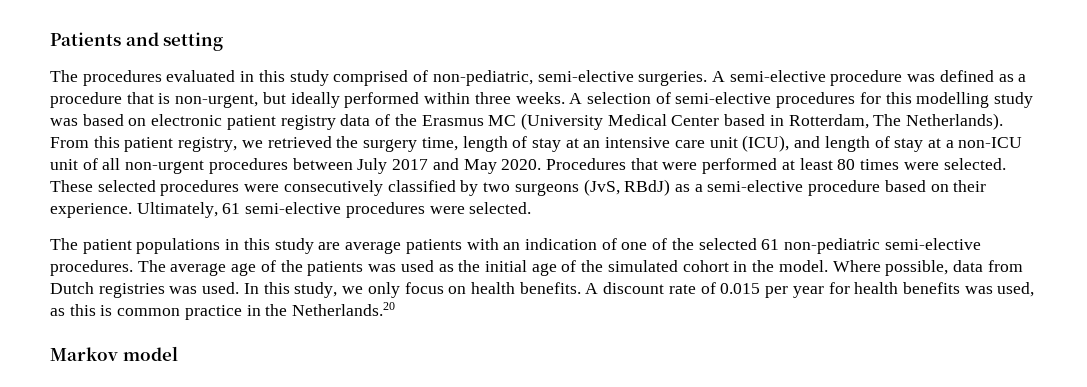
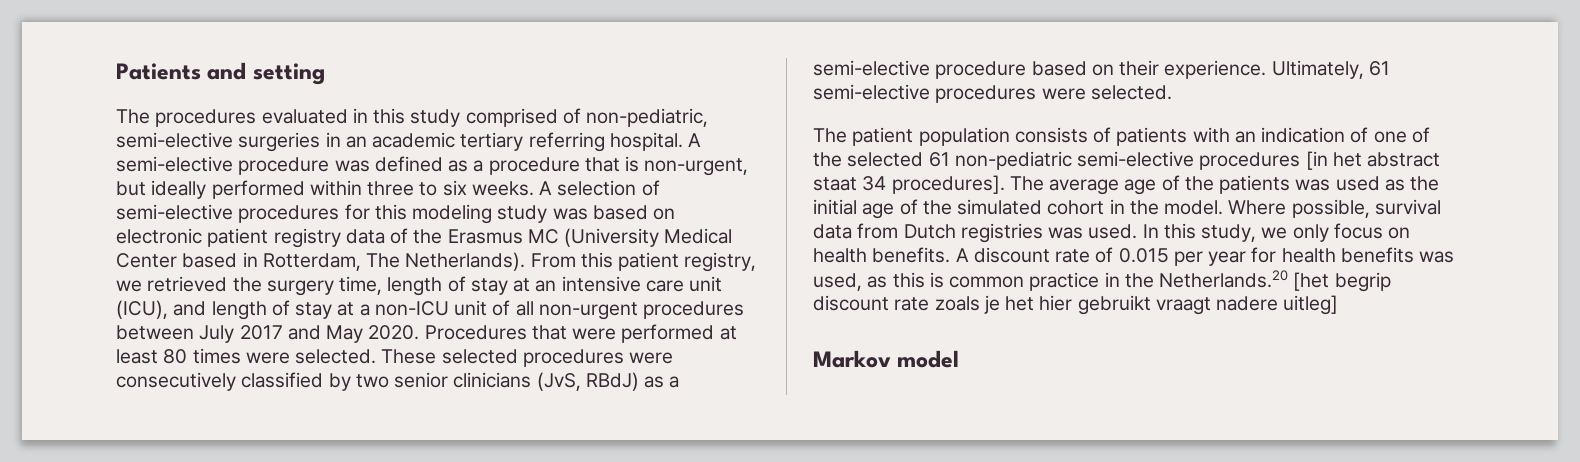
[638,71,708,86] surgeries. -> [238,132,683,152] surgeries in an academic tertiary referring hospital.
(511, 98) none -> [419,180,467,196] to six
[916,92,990,108] modelling -> [412,204,493,224] modeling
[514,183,579,196] surgeons -> [394,372,532,388] senior clinicians
[136,238,402,254] populations in this study are average -> [918,127,1112,146] population consists of
[50,260,133,276] procedures. -> [1199,151,1441,170] [813,175,1005,194] procedures [in het abstract staat 34 procedures].
(949, 268) none -> [1374,199,1441,215] survival
(396, 309) none -> [1293,272,1391,292] [813,295,1339,315] [het begrip discount rate zoals je het hier gebruikt vraagt nadere uitleg]

